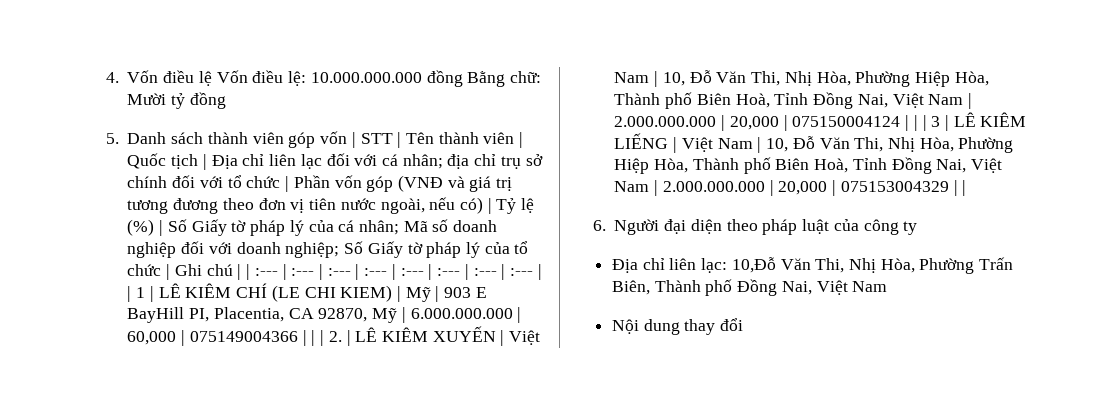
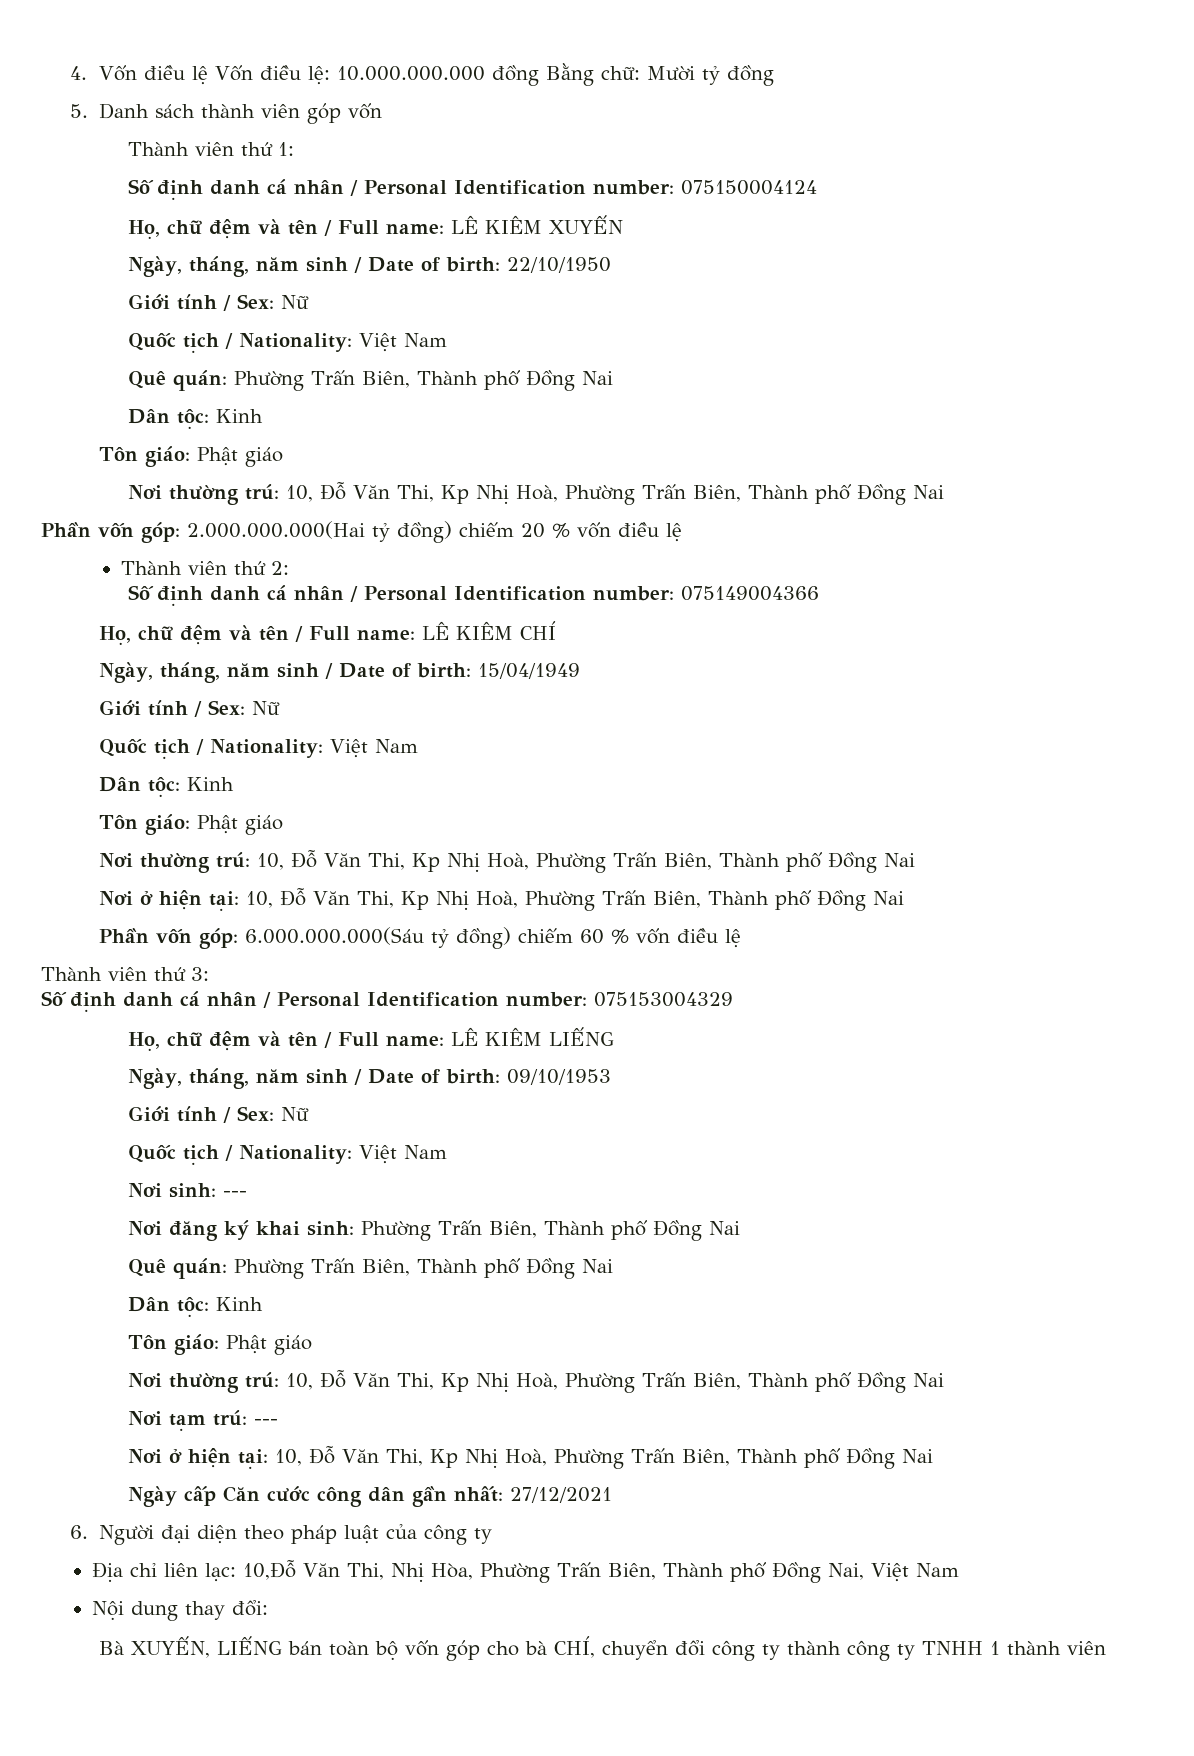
[351,132,524,148] [127,153,543,170] [127,175,513,192] [127,197,535,214] [127,219,498,236] [127,241,529,258] [127,264,542,280] [127,283,487,302] [127,307,522,323] [127,326,541,346] [614,70,989,87] [614,92,972,109] [614,112,1027,131] [614,133,1014,153] [614,157,1002,174] [614,180,967,196] | STT | Tên thành viên | Quốc tịch | Địa chỉ liên lạc đối với cá nhân; địa chỉ trụ sở chính đối với tổ chức | Phần vốn góp (VNĐ và giá trị tương đương theo đơn vị tiên nước ngoài, nếu có) | Tỷ lệ (%) | Số Giấy tờ pháp lý của cá nhân; Mã số doanh nghiệp đối với doanh nghiệp; Số Giấy tờ pháp lý của tổ chức | Ghi chú | | :--- | :--- | :--- | :--- | :--- | :--- | :--- | :--- | | 1 | LÊ KIÊM CHÍ (LE CHI KIEM) | Mỹ | 903 E BayHill PI, Placentia, CA 92870, Mỹ | 6.000.000.000 | 60,000 | 075149004366 | | | 2. | LÊ KIÊM XUYẾN | Việt Nam | 10, Đỗ Văn Thi, Nhị Hòa, Phường Hiệp Hòa, Thành phố Biên Hoà, Tỉnh Đồng Nai, Việt Nam | 2.000.000.000 | 20,000 | 075150004124 | | | 3 | LÊ KIÊM LIẾNG | Việt Nam | 10, Đỗ Văn Thi, Nhị Hòa, Phường Hiệp Hòa, Thành phố Biên Hoà, Tỉnh Đồng Nai, Việt Nam | 2.000.000.000 | 20,000 | 075153004329 | | -> [127,142,294,156] [127,179,817,200] [127,215,623,239] [127,256,611,277] [127,294,309,311] [127,333,447,353] [127,370,613,391] [127,409,263,429] [98,446,283,467] [127,482,944,505] [41,521,682,543] [121,561,290,575] [127,585,819,606] [98,621,556,645] [98,662,580,683] [98,700,280,717] [98,739,418,759] [98,777,234,797] [98,814,283,835] [98,850,915,873] [98,888,904,911] [98,927,741,949] [41,967,209,981] [41,991,733,1012] [127,1027,614,1051] [127,1068,611,1089] [127,1106,309,1123] [127,1145,447,1165] [127,1183,247,1198] [127,1220,740,1241] [127,1258,613,1279] [127,1297,263,1317] [127,1334,312,1355] [127,1370,944,1393] [127,1410,278,1431] [127,1446,933,1469] [127,1486,612,1507] // Thành viên thứ 1: // Số định danh cá nhân / Personal Identification number: 075150004124 // Họ, chữ đệm và tên / Full name: LÊ KIÊM XUYẾN // Ngày, tháng, năm sinh / Date of birth: 22/10/1950 // Giới tính / Sex: Nữ // Quốc tịch / Nationality: Việt Nam // Quê quán: Phường Trấn Biên, Thành phố Đồng Nai // Dân tộc: Kinh // Tôn giáo: Phật giáo // Nơi thường trú: 10, Đỗ Văn Thi, Kp Nhị Hoà, Phường Trấn Biên, Thành phố Đồng Nai // Phần vốn góp: 2.000.000.000(Hai tỷ đồng) chiếm 20 % vốn điều lệ // Thành viên thứ 2: // Số định danh cá nhân / Personal Identification number: 075149004366 // Họ, chữ đệm và tên / Full name: LÊ KIÊM CHÍ // Ngày, tháng, năm sinh / Date of birth: 15/04/1949 // Giới tính / Sex: Nữ // Quốc tịch / Nationality: Việt Nam // Dân tộc: Kinh // Tôn giáo: Phật giáo // Nơi thường trú: 10, Đỗ Văn Thi, Kp Nhị Hoà, Phường Trấn Biên, Thành phố Đồng Nai // Nơi ở hiện tại: 10, Đỗ Văn Thi, Kp Nhị Hoà, Phường Trấn Biên, Thành phố Đồng Nai // Phần vốn góp: 6.000.000.000(Sáu tỷ đồng) chiếm 60 % vốn điều lệ // Thành viên thứ 3: // Số định danh cá nhân / Personal Identification number: 075153004329 // Họ, chữ đệm và tên / Full name: LÊ KIÊM LIẾNG // Ngày, tháng, năm sinh / Date of birth: 09/10/1953 // Giới tính / Sex: Nữ // Quốc tịch / Nationality: Việt Nam // Nơi sinh: --- // Nơi đăng ký khai sinh: Phường Trấn Biên, Thành phố Đồng Nai // Quê quán: Phường Trấn Biên, Thành phố Đồng Nai // Dân tộc: Kinh // Tôn giáo: Phật giáo // Nơi thường trú: 10, Đỗ Văn Thi, Kp Nhị Hoà, Phường Trấn Biên, Thành phố Đồng Nai // Nơi tạm trú: --- // Nơi ở hiện tại: 10, Đỗ Văn Thi, Kp Nhị Hoà, Phường Trấn Biên, Thành phố Đồng Nai // Ngày cấp Căn cước công dân gần nhất: 27/12/2021
[720,318,744,331] đổi -> [232,1600,269,1616] [98,1636,1106,1661] đổi: // Bà XUYẾN, LIẾNG bán toàn bộ vốn góp cho bà CHÍ, chuyển đổi công ty thành công ty TNHH 1 thành viên

